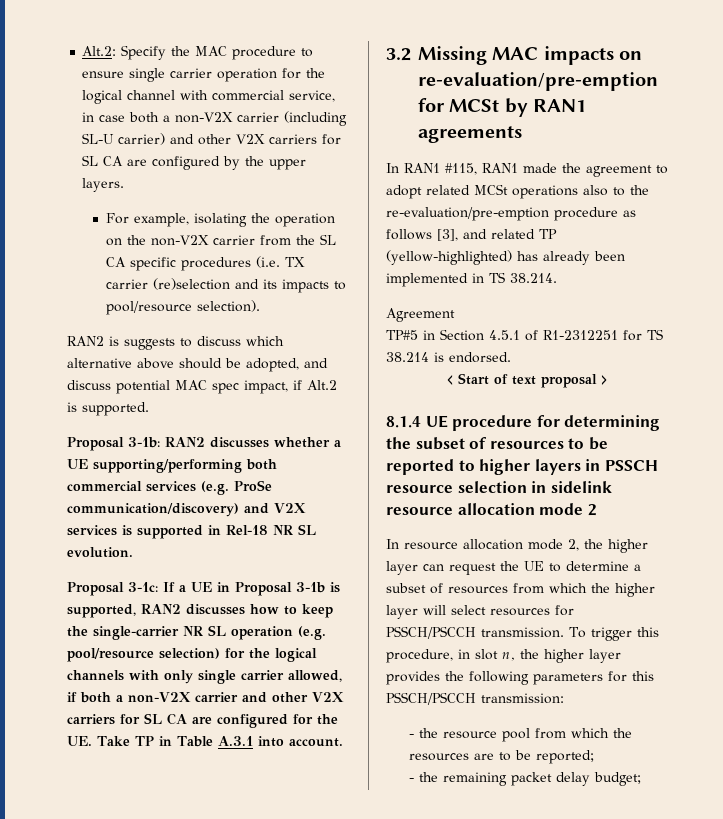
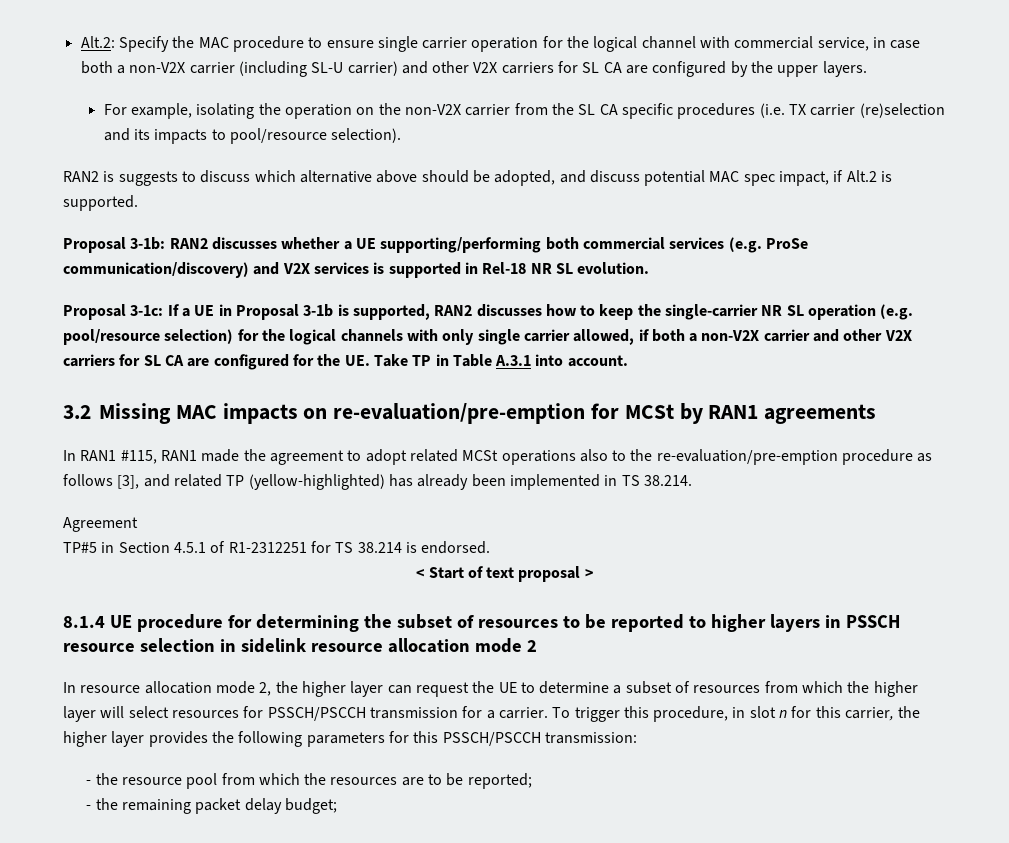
[481,627,564,638] transmission. -> [369,706,548,719] transmission for a carrier.
[502,652,515,661] n, -> [779,706,895,721] n for this carrier,

